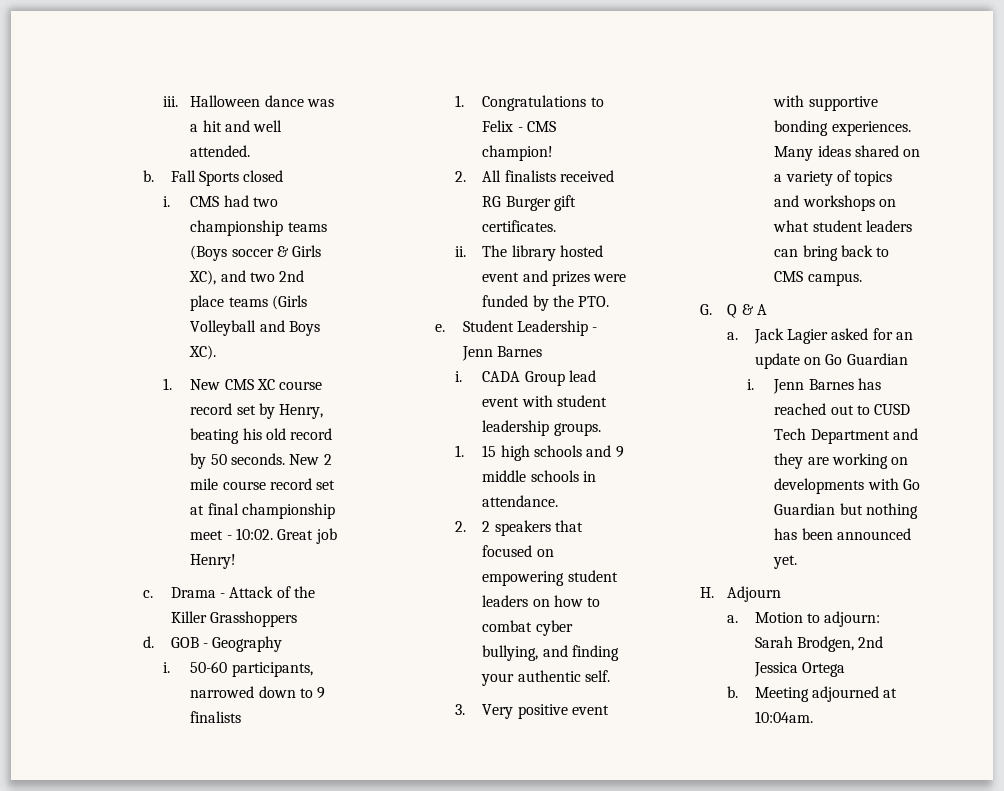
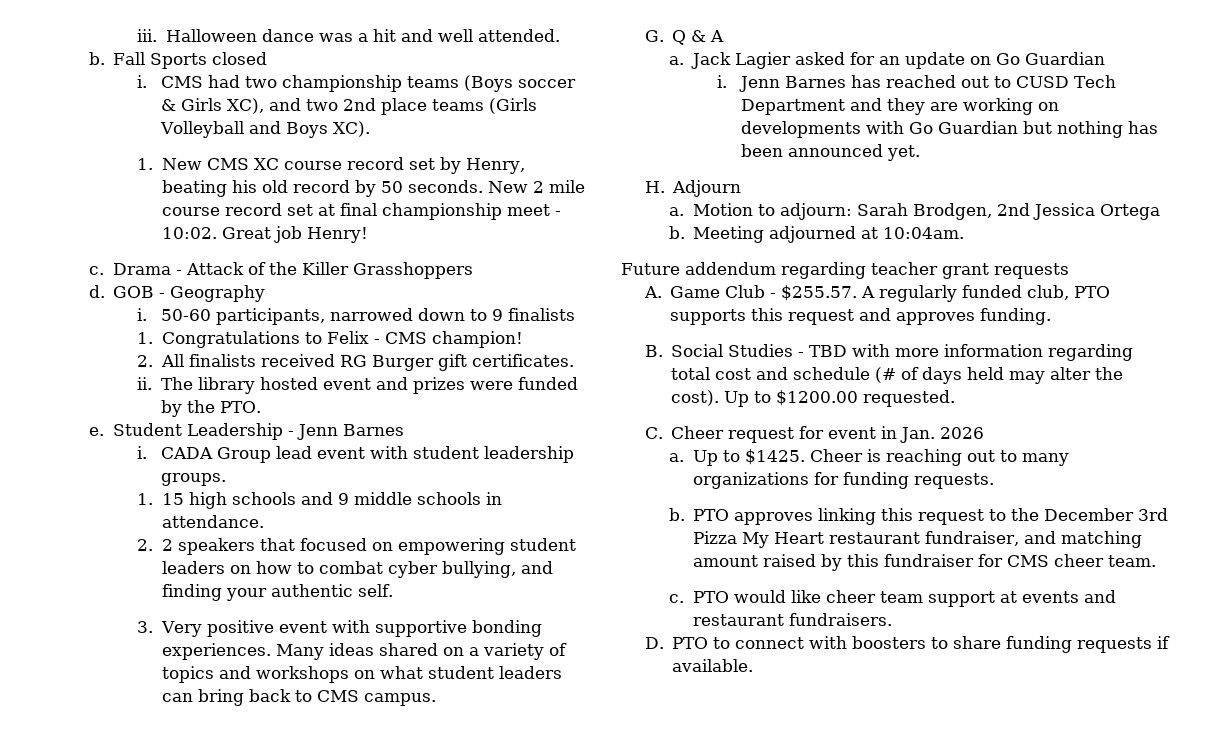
(813, 717) none -> [621,262,1069,279] [644,285,1111,302] [670,308,1052,325] [645,344,1134,361] [671,367,1124,384] [671,390,956,407] [645,426,985,443] [669,449,1070,466] [693,472,995,489] [669,508,1169,525] [693,531,1143,548] [693,554,1157,571] [669,590,1117,607] [693,613,893,626] [645,636,1171,653] [672,659,754,672] // Future addendum regarding teacher grant requests // A. Game Club - $255.57. A regularly funded club, PTO supports this request and approves funding. // B. Social Studies - TBD with more information regarding total cost and schedule (# of days held may alter the cost). Up to $1200.00 requested. // C. Cheer request for event in Jan. 2026 // a. Up to $1425. Cheer is reaching out to many organizations for funding requests. // b. PTO approves linking this request to the December 3rd Pizza My Heart restaurant fundraiser, and matching amount raised by this fundraiser for CMS cheer team. // c. PTO would like cheer team support at events and restaurant fundraisers. // D. PTO to connect with boosters to share funding requests if available.

